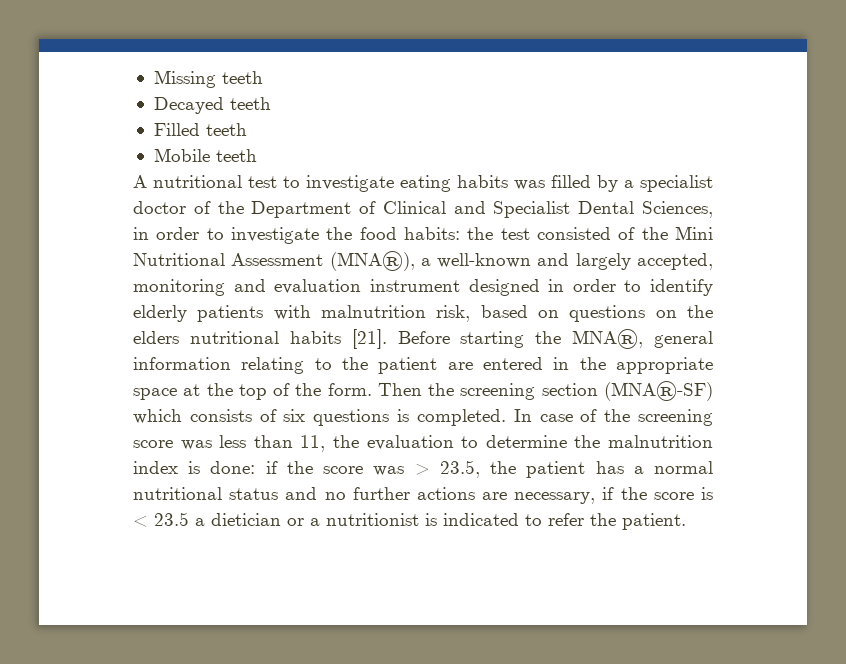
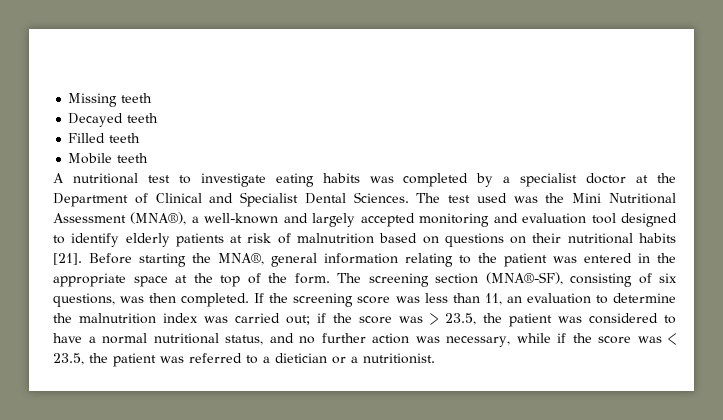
[551,175,591,188] filled -> [403,173,469,187] completed
[193,201,211,214] of -> [636,175,649,183] at
[642,201,713,218] [133,227,636,244] Sciences, in order to investigate the food habits: the test consisted of -> [353,192,538,203] Sciences. The test used was
[637,253,713,270] accepted, -> [360,213,415,227] accepted
[369,279,713,296] [133,305,471,322] instrument designed in order to identify elderly patients with malnutrition risk, -> [591,213,677,227] [53,233,374,247] tool designed to identify elderly patients at risk of malnutrition
[687,305,713,318] [133,331,179,344] the elders -> [532,233,562,243] their
[447,362,473,370] are -> [553,256,577,263] was
[377,381,713,401] [133,409,598,426] Then the screening section (MNA®-SF) which consists of six questions is completed. In case of -> [337,272,677,287] [53,293,265,307] The screening section (MNA®-SF), consisting of six questions, was then completed. If
[333,435,359,448] the -> [506,296,522,303] an
[188,461,256,474] is done: -> [204,313,310,325] was carried out;
[595,461,624,474] has -> [558,313,676,324] [53,333,82,343] was considered to have
[229,488,279,500] status -> [225,335,264,345] status,
[416,487,713,504] [133,512,686,530] actions are necessary, if the score is < 23.5 a dietician or a nutritionist is indicated to refer the patient. -> [372,333,676,347] [53,353,435,367] action was necessary, while if the score was < 23.5, the patient was referred to a dietician or a nutritionist.

